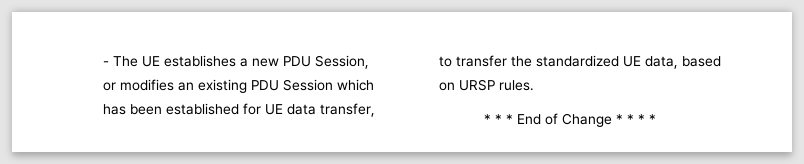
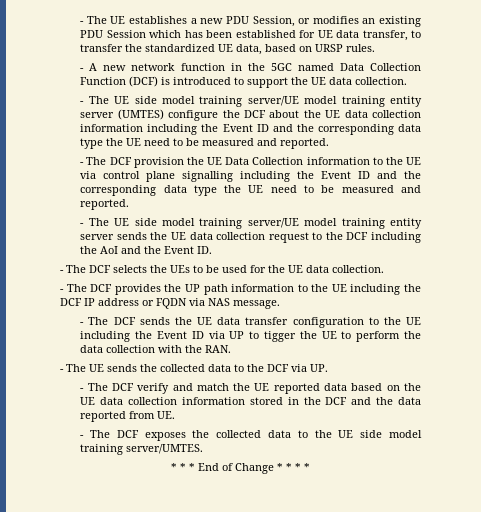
(534, 85) none -> [80,63,421,71] [80,76,408,88] [80,96,422,107] [80,109,421,121] [80,124,421,135] [80,138,330,149] [80,157,421,168] [80,171,421,182] [80,185,422,196] [80,199,130,210] [80,218,422,229] [80,232,421,243] [80,246,213,254] [60,265,384,273] [60,284,421,295] [60,298,280,309] [80,317,421,328] [80,331,421,342] [80,345,232,353] [60,364,328,372] [80,383,421,394] [80,397,422,405] [80,411,176,422] [80,430,423,441] [80,444,204,455] // - A new network function in the 5GC named Data Collection Function (DCF) is introduced to support the UE data collection. // - The UE side model training server/UE model training entity server (UMTES) configure the DCF about the UE data collection information including the Event ID and the corresponding data type the UE need to be measured and reported. // - The DCF provision the UE Data Collection information to the UE via control plane signalling including the Event ID and the corresponding data type the UE need to be measured and reported. // - The UE side model training server/UE model training entity server sends the UE data collection request to the DCF including the AoI and the Event ID. // - The DCF selects the UEs to be used for the UE data collection. // - The DCF provides the UP path information to the UE including the DCF IP address or FQDN via NAS message. // - The DCF sends the UE data transfer configuration to the UE including the Event ID via UP to tigger the UE to perform the data collection with the RAN. // - The UE sends the collected data to the DCF via UP. // - The DCF verify and match the UE reported data based on the UE data collection information stored in the DCF and the data reported from UE. // - The DCF exposes the collected data to the UE side model training server/UMTES.

